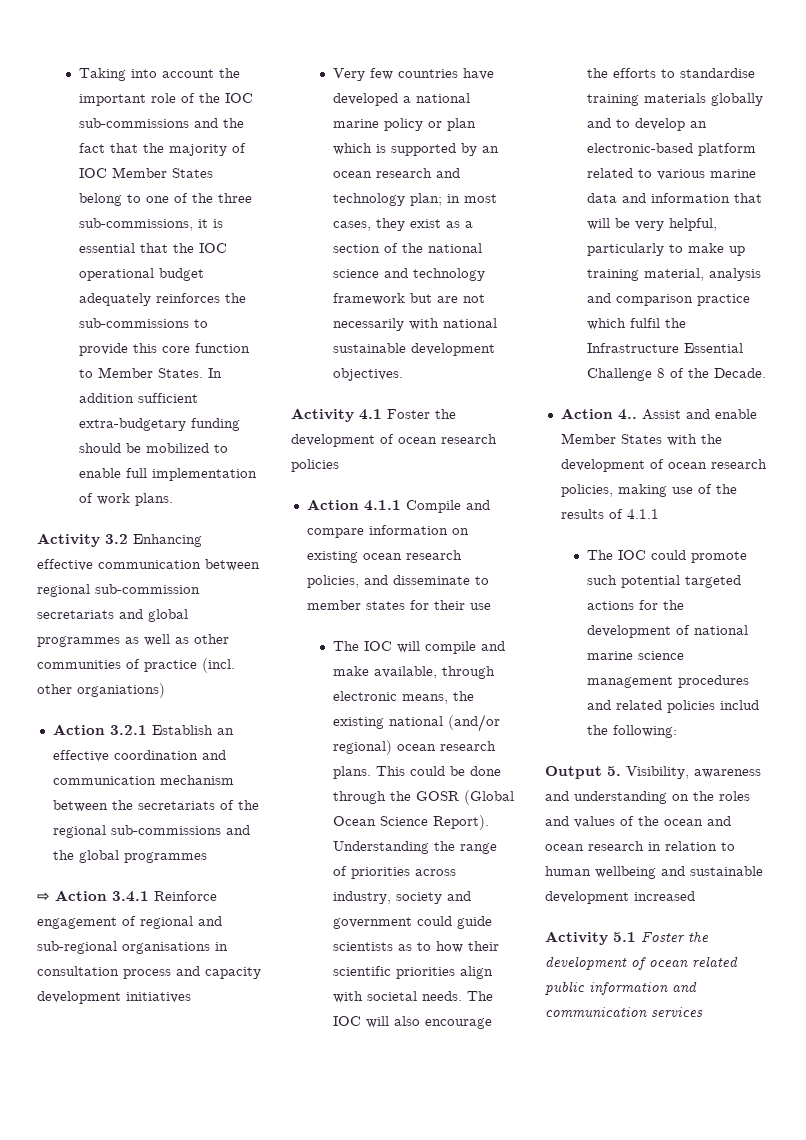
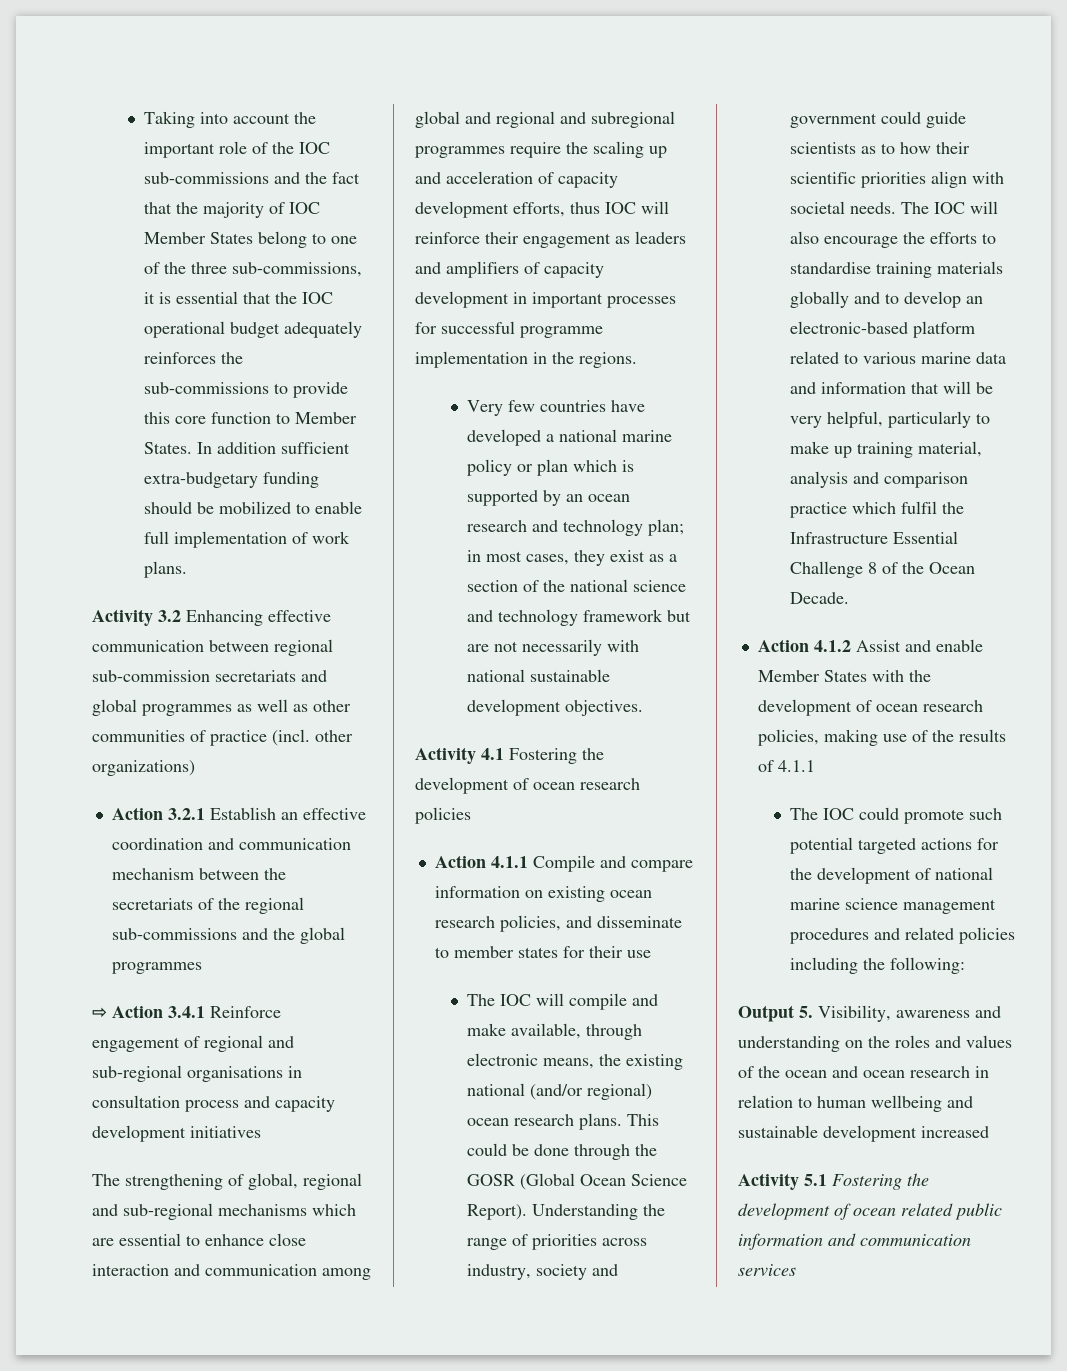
[77,683,165,698] organiations) -> [92,760,195,776] organizations)
(191, 997) none -> [92,1173,362,1190] [92,1203,356,1220] [92,1233,306,1246] [92,1264,371,1280] [415,111,675,128] [415,141,667,158] [415,171,618,188] [415,201,669,218] [415,231,686,248] [415,261,604,278] [415,291,676,308] [415,321,603,338] [415,351,637,368] // The strengthening of global, regional and sub-regional mechanisms which are essential to enhance close interaction and communication among global and regional and subregional programmes require the scaling up and acceleration of capacity development efforts, thus IOC will reinforce their engagement as leaders and amplifiers of capacity development in important processes for successful programme implementation in the regions.
[387,409,430,419] Foster -> [509,748,577,764] Fostering
(710, 373) none -> [928,562,975,574] Ocean
[617,409,637,420] 4.. -> [813,640,851,652] 4.1.2
[720,700,760,710] includ -> [789,957,858,974] including
[641,931,685,942] Foster -> [832,1174,902,1190] Fostering

